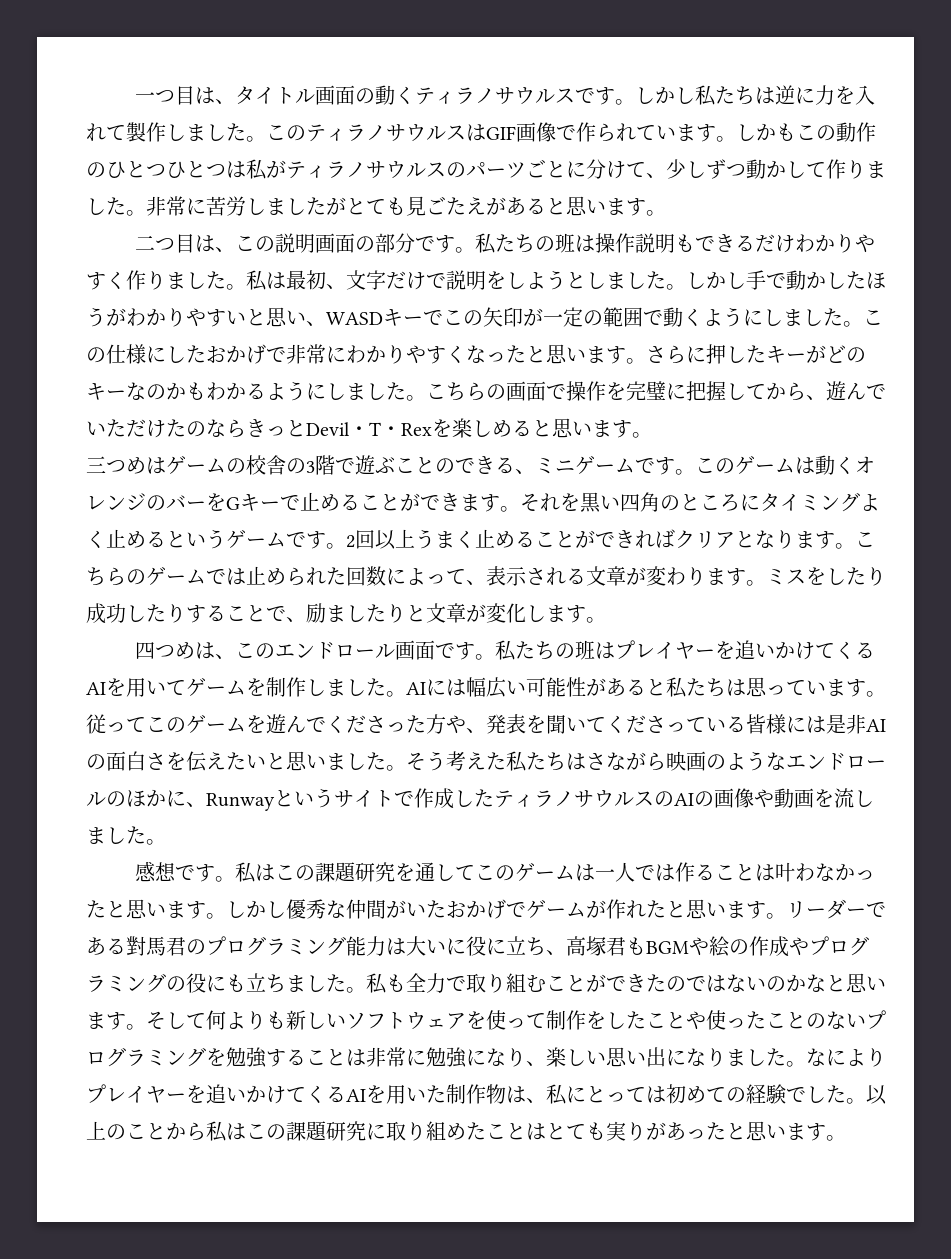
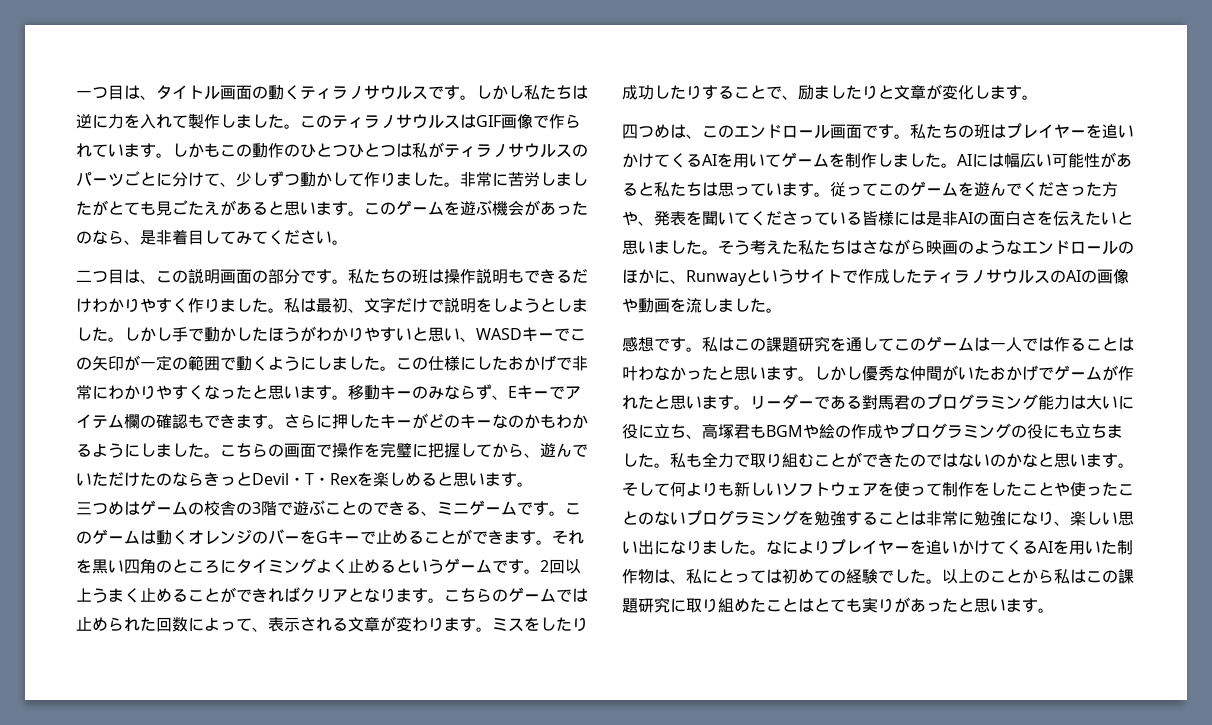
(666, 213) none -> [364,200,588,216] [76,229,348,245] このゲームを遊ぶ機会があったのなら、是非着目してみてください。
(646, 361) none -> [348,384,581,400] [76,414,284,429] 移動キーのみならず、Eキーでアイテム欄の確認もできます。

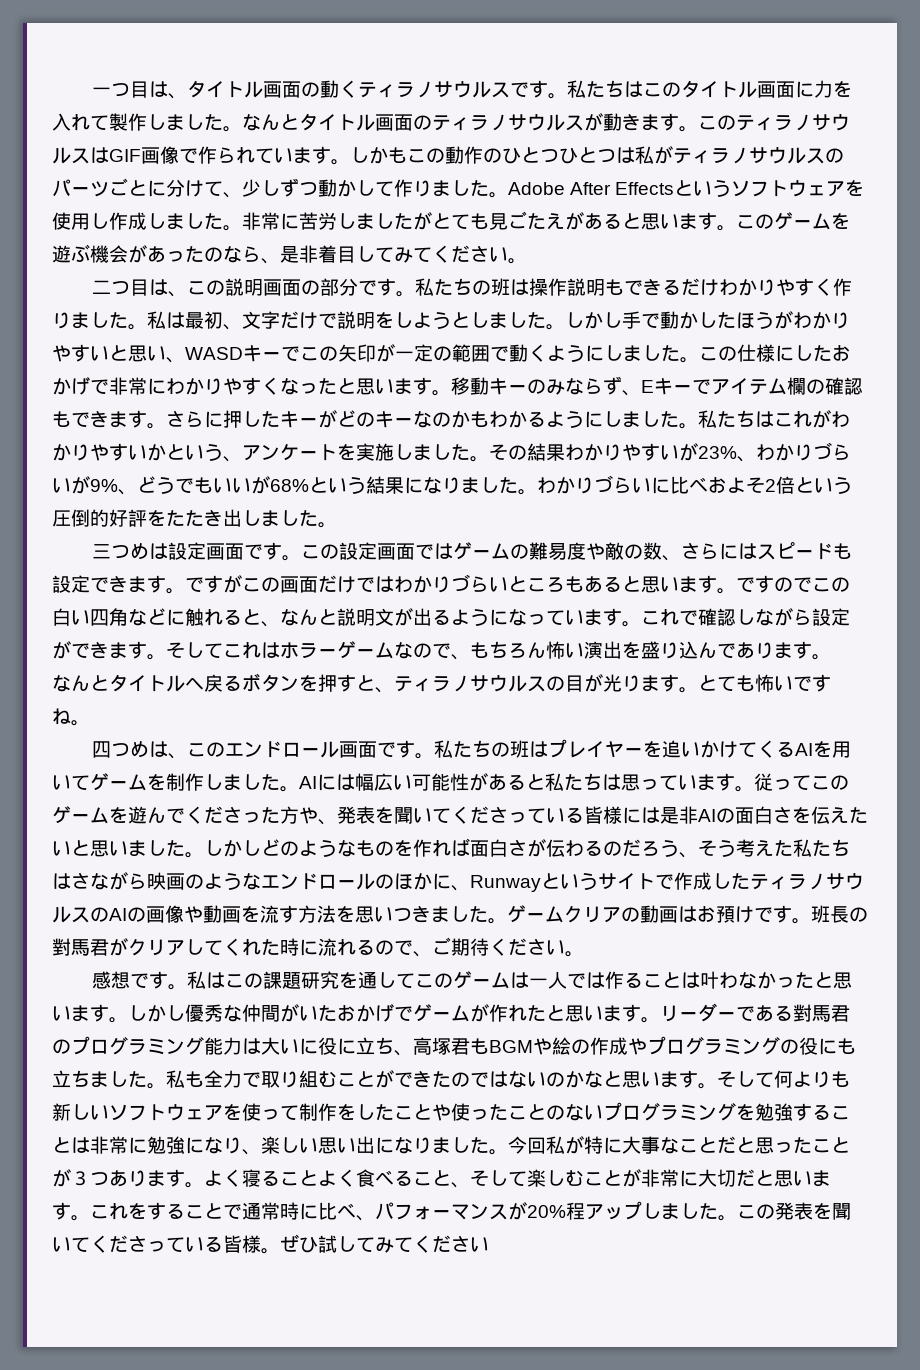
[476,85,588,100] [76,114,92,129] しかし私たちは逆 -> [567,80,796,98] 私たちはこのタイトル画面
(300, 126) none -> [242,113,698,132] なんとタイトル画面のティラノサウルスが動きます。
(460, 184) none -> [508,180,865,197] [52,212,242,231] Adobe After Effectsというソフトウェアを使用し作成しました。
[220,442,588,458] [76,472,533,487] [76,500,581,516] [76,529,584,545] [76,558,581,574] [76,587,588,603] [76,616,588,632] [622,84,1022,100] こちらの画面で操作を完璧に把握してから、遊んでいただけたのならきっとDevil・T・Rexを楽しめると思います。 // 三つめはゲームの校舎の3階で遊ぶことのできる、ミニゲームです。このゲームは動くオレンジのバーをGキーで止めることができます。それを黒い四角のところにタイミングよく止めるというゲームです。2回以上うまく止めることができればクリアとなります。こちらのゲームでは止められた回数によって、表示される文章が変わります。ミスをしたり成功したりすることで、励ましたりと文章が変化します -> [698,410,850,428] [52,442,851,462] [52,475,852,495] [52,509,337,528] [92,542,853,561] [52,574,850,594] [52,608,850,627] [52,641,831,660] [52,673,831,693] [52,708,71,725] 私たちはこれがわかりやすいかという、アンケートを実施しました。その結果わかりやすいが23%、わかりづらいが9%、どうでもいいが68%という結果になりました。わかりづらいに比べおよそ2倍という圧倒的好評をたたき出しました。 // 三つめは設定画面です。この設定画面ではゲームの難易度や敵の数、さらにはスピードも設定できます。ですがこの画面だけではわかりづらいところもあると思います。ですのでこの白い四角などに触れると、なんと説明文が出るようになっています。これで確認しながら設定ができます。そしてこれはホラーゲームなので、もちろん怖い演出を盛り込んであります。 // なんとタイトルへ戻るボタンを押すと、ティラノサウルスの目が光ります。とても怖いですね
(718, 252) none -> [204,838,698,858] しかしどのようなものを作れば面白さが伝わるのだろう、
[702,298,766,312] しました -> [279,905,868,924] [52,937,565,957] す方法を思いつきました。ゲームクリアの動画はお預けです。班長の對馬君がクリアしてくれた時に流れるので、ご期待ください
[766,539,1133,555] [622,569,1134,584] [622,597,1054,613] なによりプレイヤーを追いかけてくるAIを用いた制作物は、私にとっては初めての経験でした。以上のことから私はこの課題研究に取り組めたことはとても実りがあったと思います。 -> [508,1136,850,1154] [52,1169,831,1188] [52,1201,851,1221] [52,1234,489,1254] 今回私が特に大事なことだと思ったことが３つあります。よく寝ることよく食べること、そして楽しむことが非常に大切だと思います。これをすることで通常時に比べ、パフォーマンスが20%程アップしました。この発表を聞いてくださっている皆様。ぜひ試してみてください

